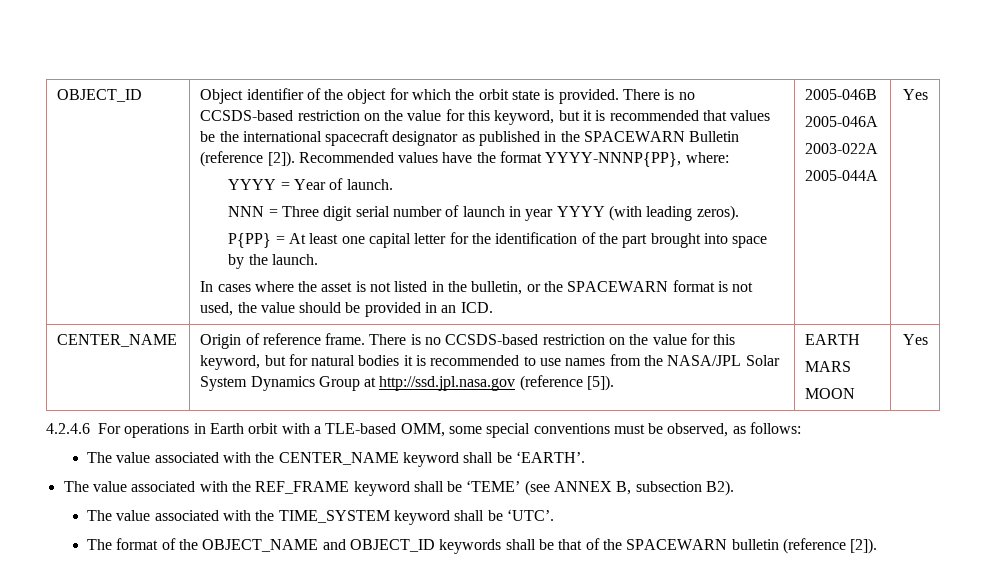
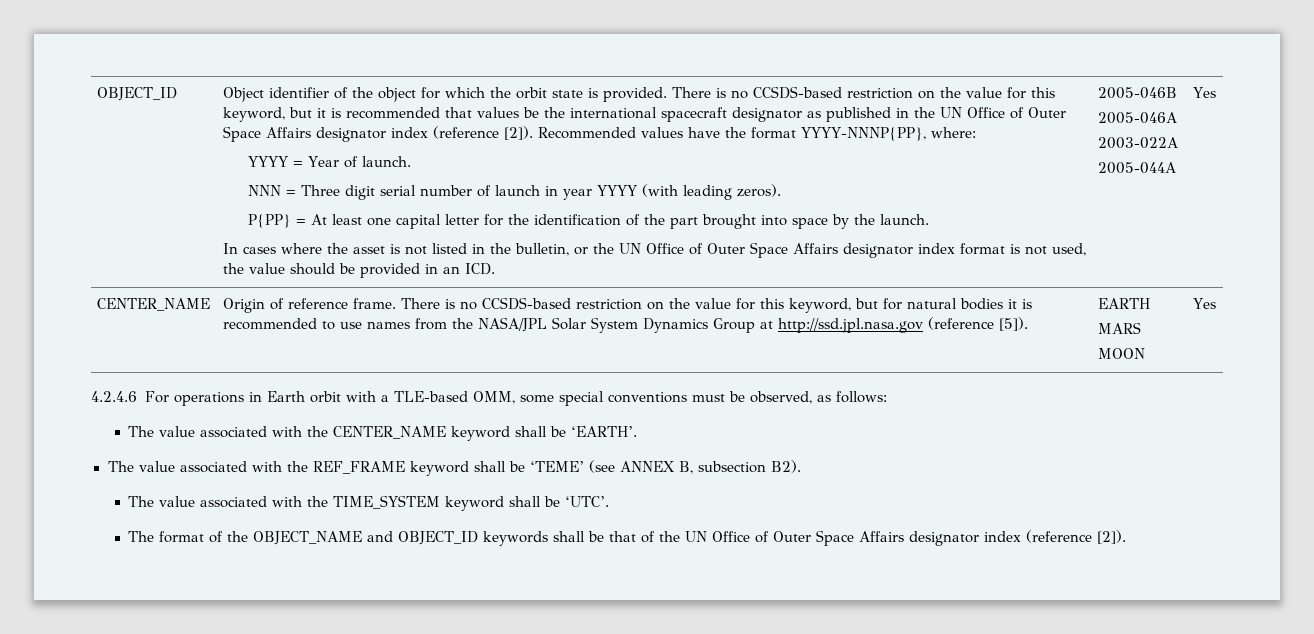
[584,131,740,142] SPACEWARN Bulletin -> [940,107,1067,119] [223,126,429,142] UN Office of Outer Space Affairs designator index
[567,281,669,292] SPACEWARN -> [619,242,956,258] UN Office of Outer Space Affairs designator index
[626,539,779,550] SPACEWARN bulletin -> [685,530,1022,546] UN Office of Outer Space Affairs designator index

